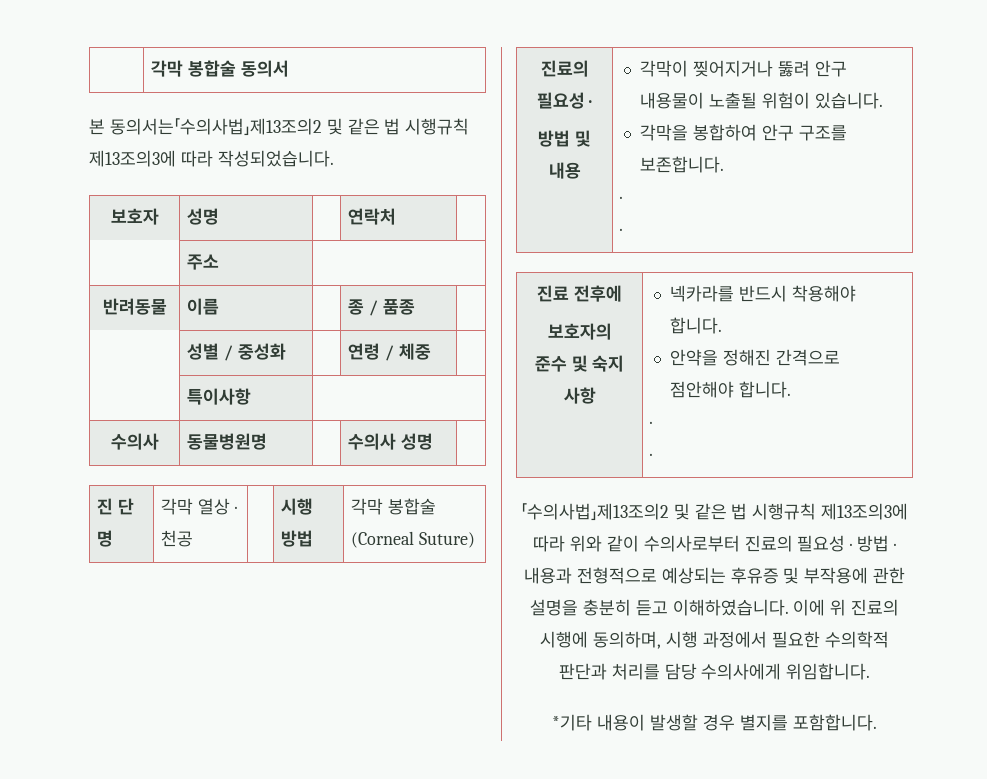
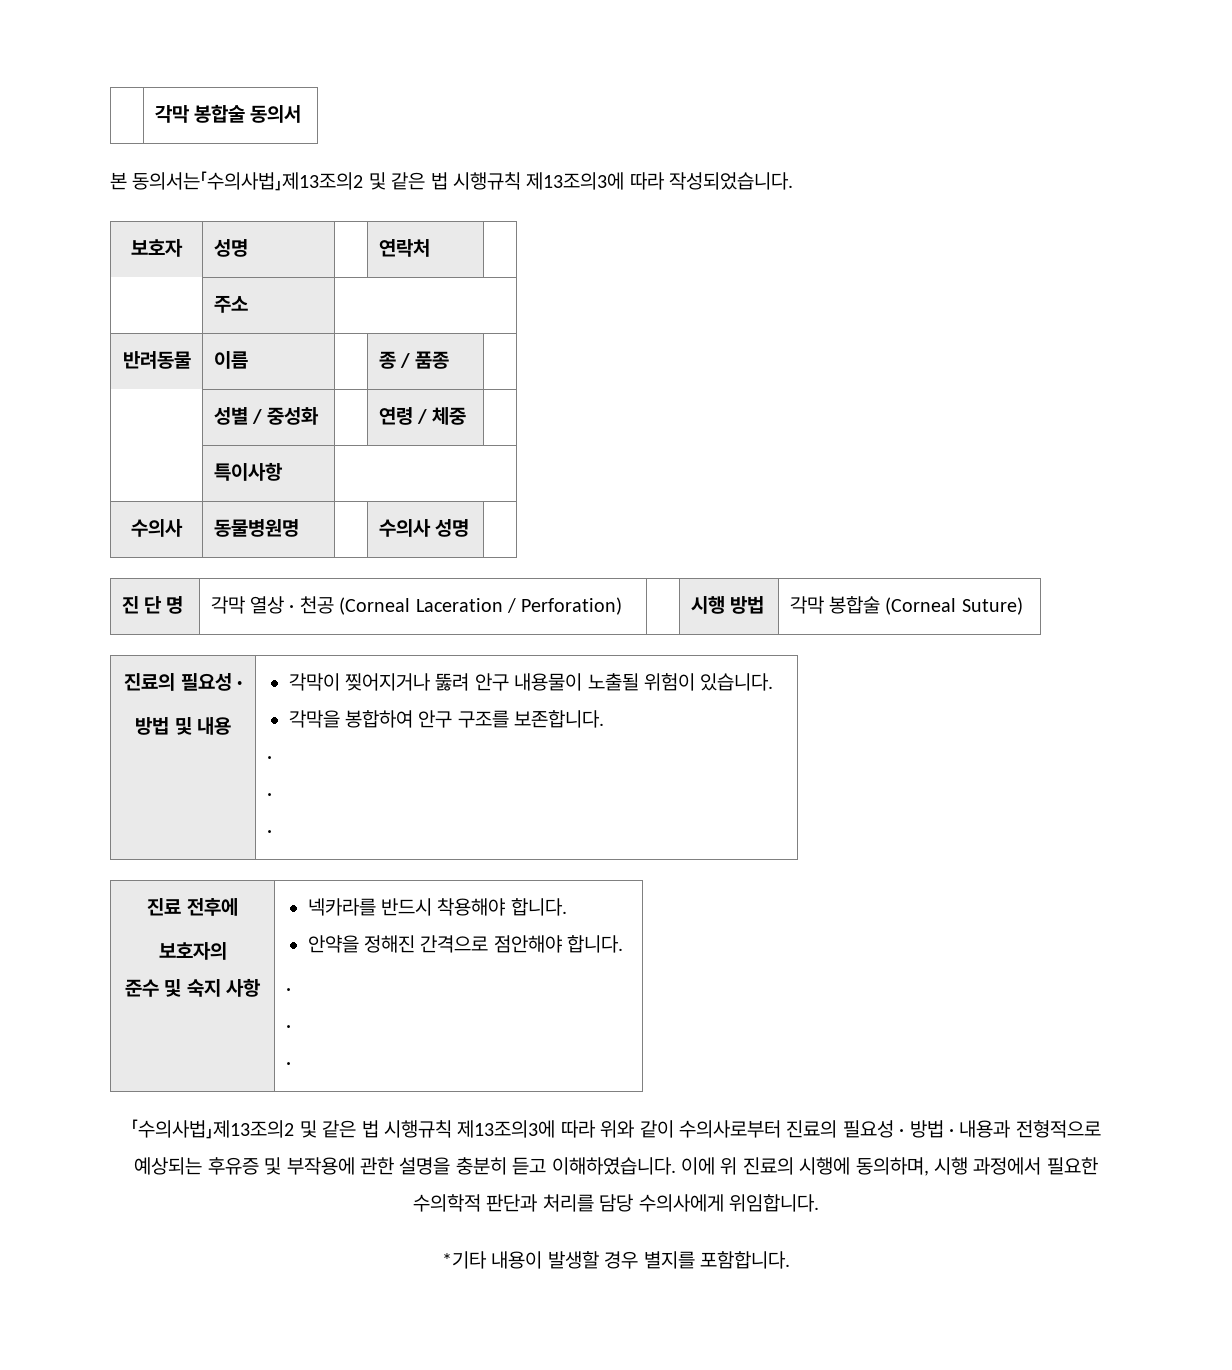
(194, 538) none -> [339,597,623,615] (Corneal Laceration / Perforation)
(623, 231) none -> [266,830,272,837] // ·
(653, 456) none -> [285,1062,291,1069] // ·

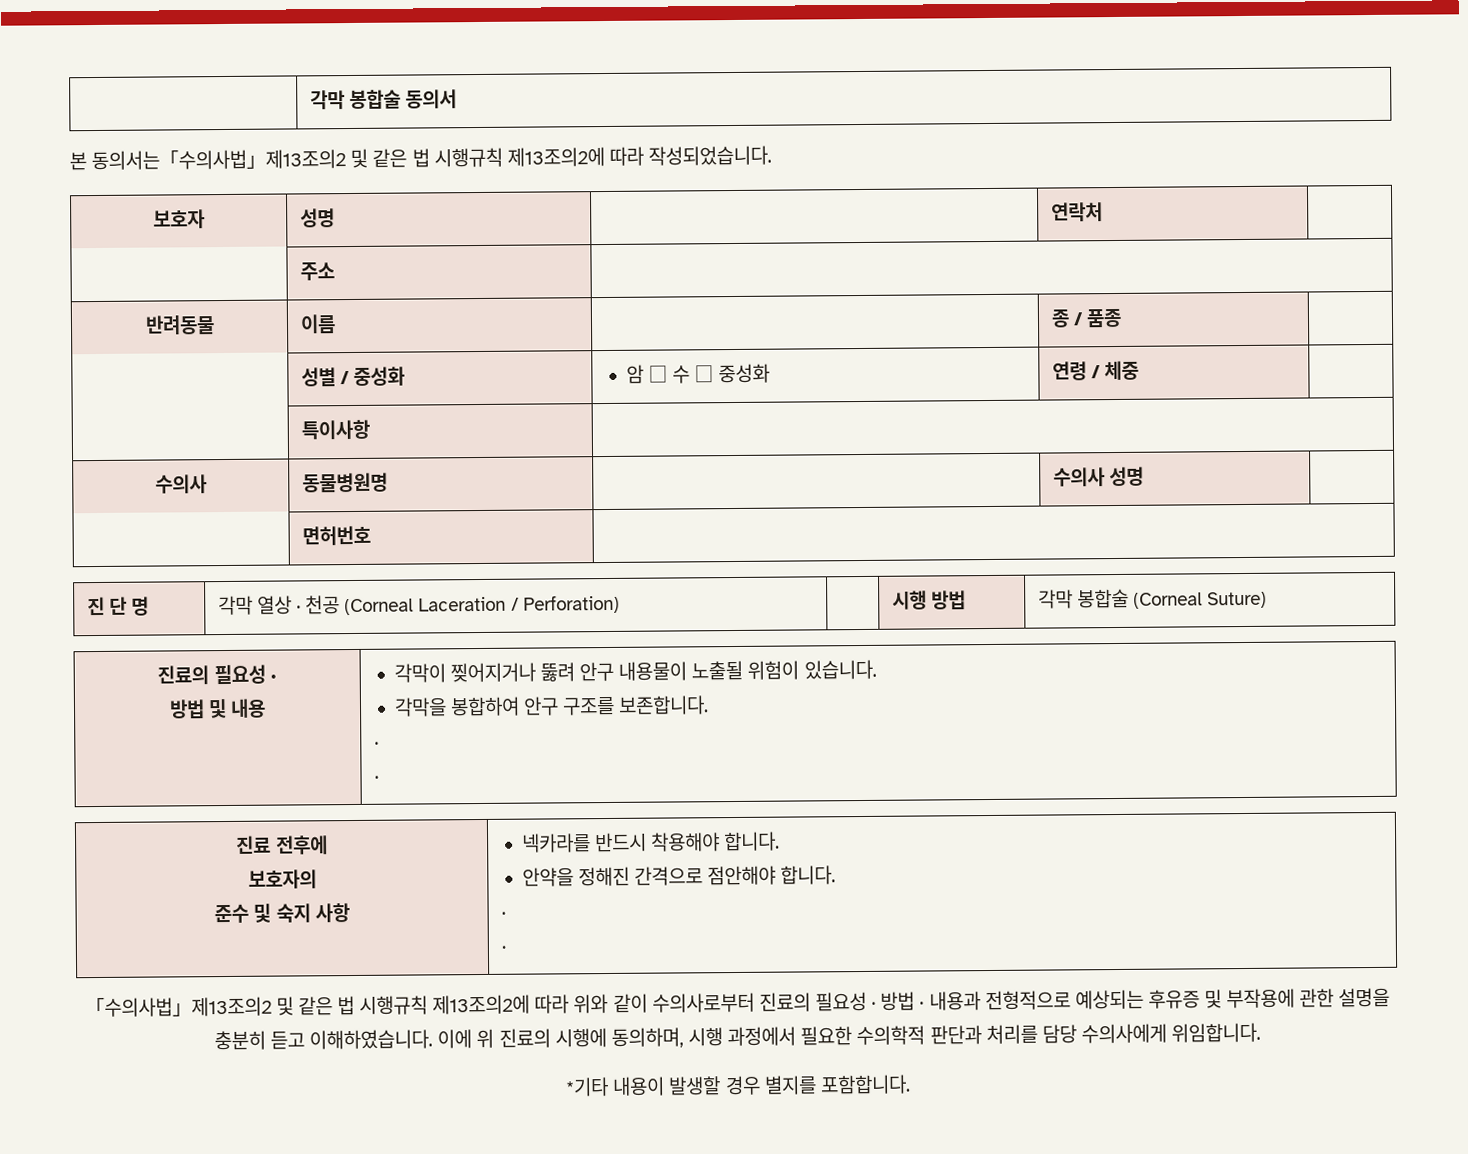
[526,172,625,190] 제13조의3에 -> [506,147,605,167] 제13조의2에
(320, 416) none -> [625,363,771,384] 암 □ 수 □ 중성화
(469, 528) none -> [301,525,371,546] // | 면허번호 |
[266,830,272,837] // · -> (379, 779) none
[285,1062,291,1069] [131,1119,556,1139] // · // 「수의사법」제13조의2 및 같은 법 시행규칙 제13조의3에 -> [84,994,531,1017] // 「수의사법」제13조의2 및 같은 법 시행규칙 제13조의2에

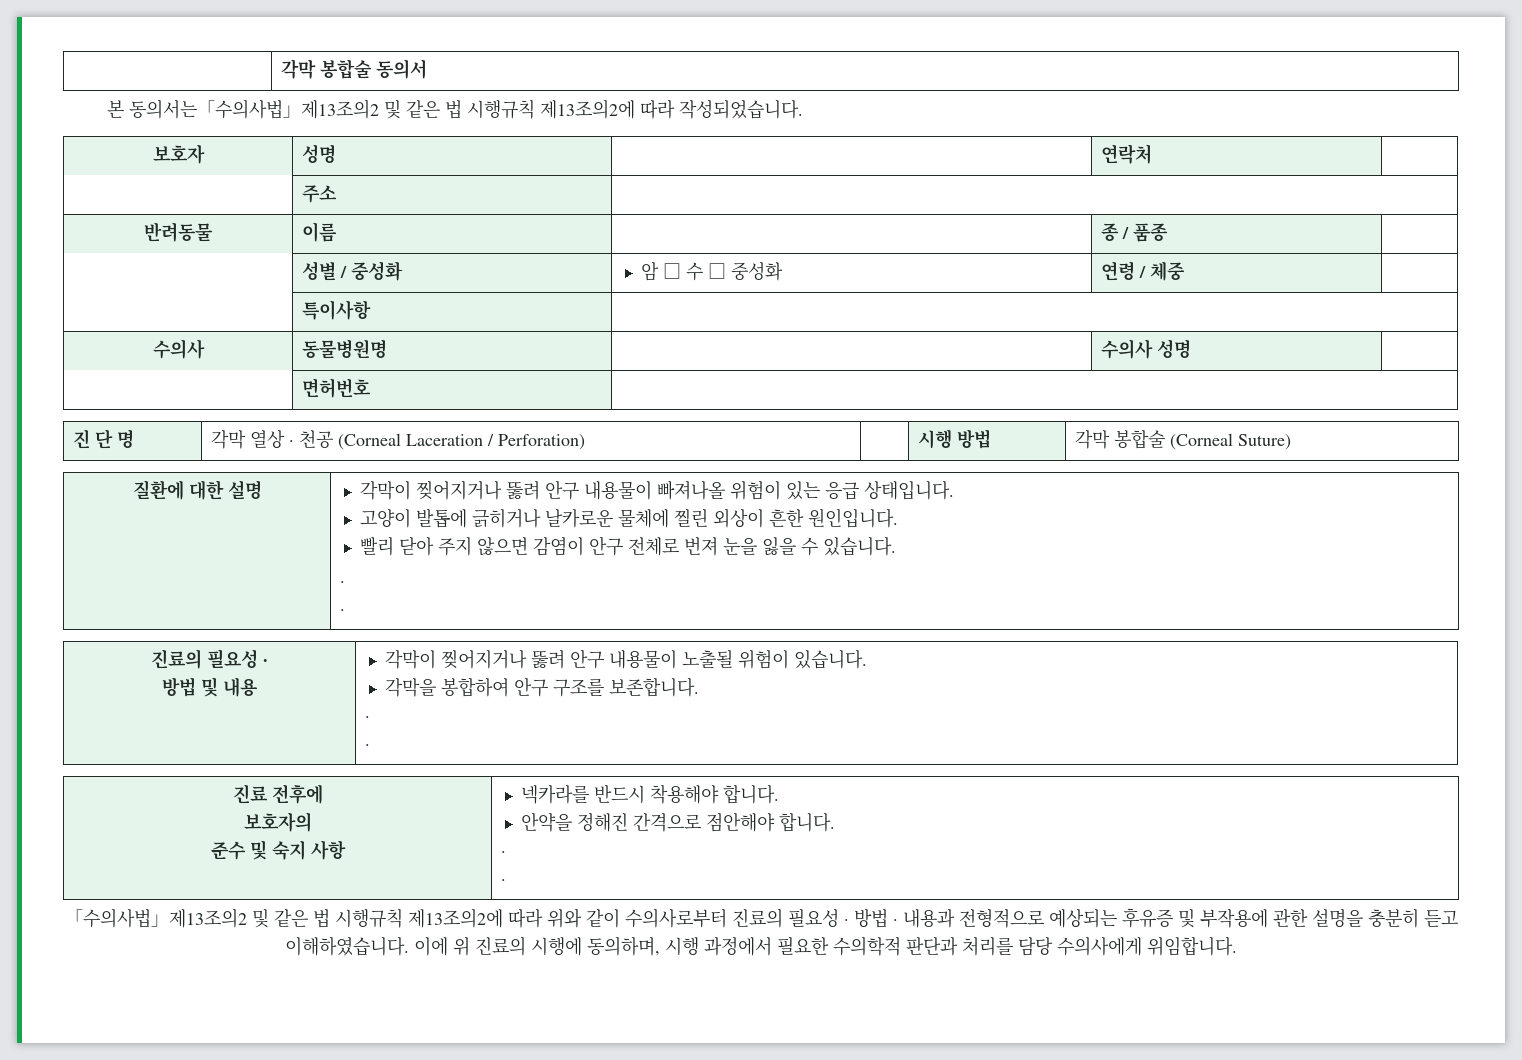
(1268, 600) none -> [132,480,262,500] [360,480,955,500] [360,508,899,528] [360,536,897,556] [340,581,346,587] [340,609,346,615] // 질환에 대한 설명 | 각막이 찢어지거나 뚫려 안구 내용물이 빠져나올 위험이 있는 응급 상태입니다. // 고양이 발톱에 긁히거나 날카로운 물체에 찔린 외상이 흔한 원인입니다. // 빨리 닫아 주지 않으면 감염이 안구 전체로 번져 눈을 잃을 수 있습니다. // · // ·
[565,1074,911,1097] // *기타 내용이 발생할 경우 별지를 포함합니다. -> (1237, 946) none

